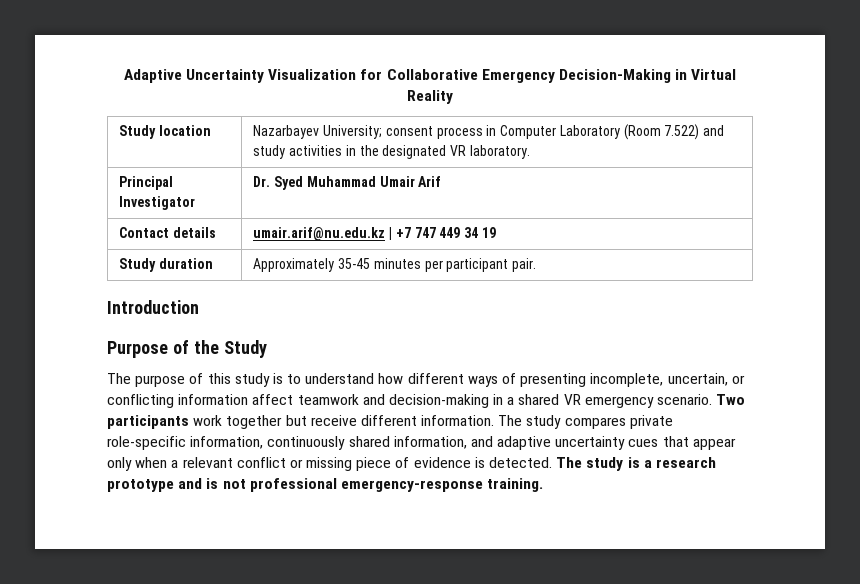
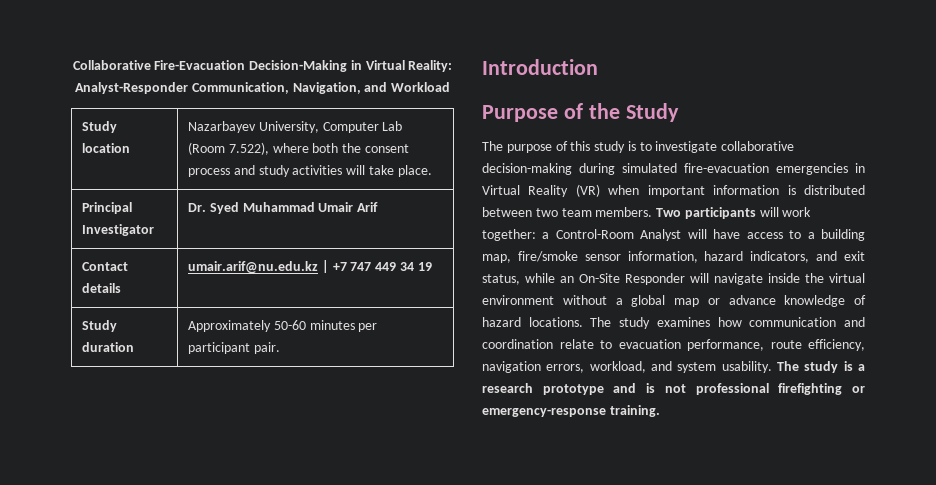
[123,69,737,83] [407,90,453,104] [119,125,211,139] [253,124,725,140] [253,145,530,159] Adaptive Uncertainty Visualization for Collaborative Emergency Decision-Making in Virtual Reality // Study location | Nazarbayev University; consent process in Computer Laboratory (Room 7.522) and study activities in the designated VR laboratory. -> [72,60,453,72] [74,82,451,94] [81,121,117,133] [81,143,130,153] [187,121,403,133] [187,142,409,155] [187,165,432,177] Collaborative Fire-Evacuation Decision-Making in Virtual Reality: Analyst-Responder Communication, Navigation, and Workload // Study location | Nazarbayev University, Computer Lab (Room 7.522), where both the consent process and study activities will take place.
[337,258,370,269] 35-45 -> [273,320,306,330] 50-60
[305,373,745,387] [107,394,746,408] [107,415,673,429] [107,436,736,450] [107,457,553,471] understand how different ways of presenting incomplete, uncertain, or conflicting information affect teamwork and decision-making in a shared VR emergency scenario. Two participants work together but receive different information. The study compares private role-specific information, continuously shared information, and adaptive uncertainty cues that appear only when a relevant conflict or missing piece of evidence is detected. -> [655,141,795,153] [482,163,865,175] [482,184,865,197] [482,207,812,219] [482,229,866,241] [482,251,865,263] [482,273,865,285] [482,295,866,307] [482,317,865,329] [482,339,865,351] [482,361,772,373] investigate collaborative decision-making during simulated fire-evacuation emergencies in Virtual Reality (VR) when important information is distributed between two team members. Two participants will work together: a Control-Room Analyst will have access to a building map, fire/smoke sensor information, hazard indicators, and exit status, while an On-Site Responder will navigate inside the virtual environment without a global map or advance knowledge of hazard locations. The study examines how communication and coordination relate to evacuation performance, route efficiency, navigation errors, workload, and system usability.
(337, 485) none -> [778,383,865,395] firefighting or

